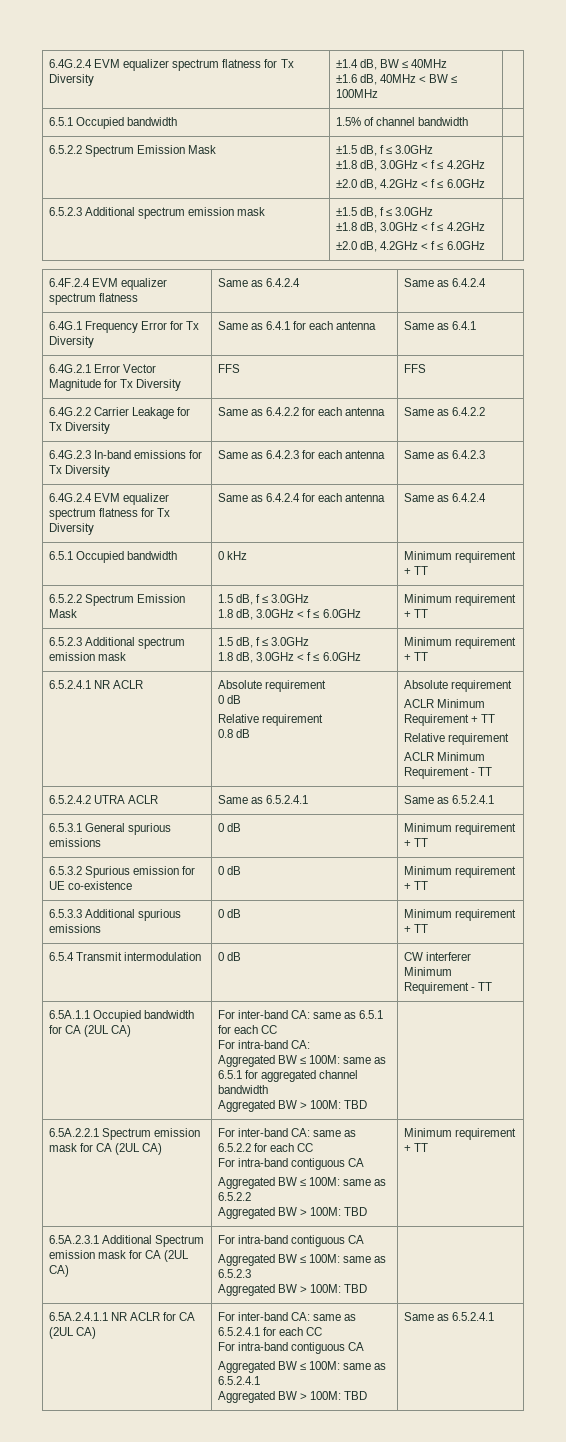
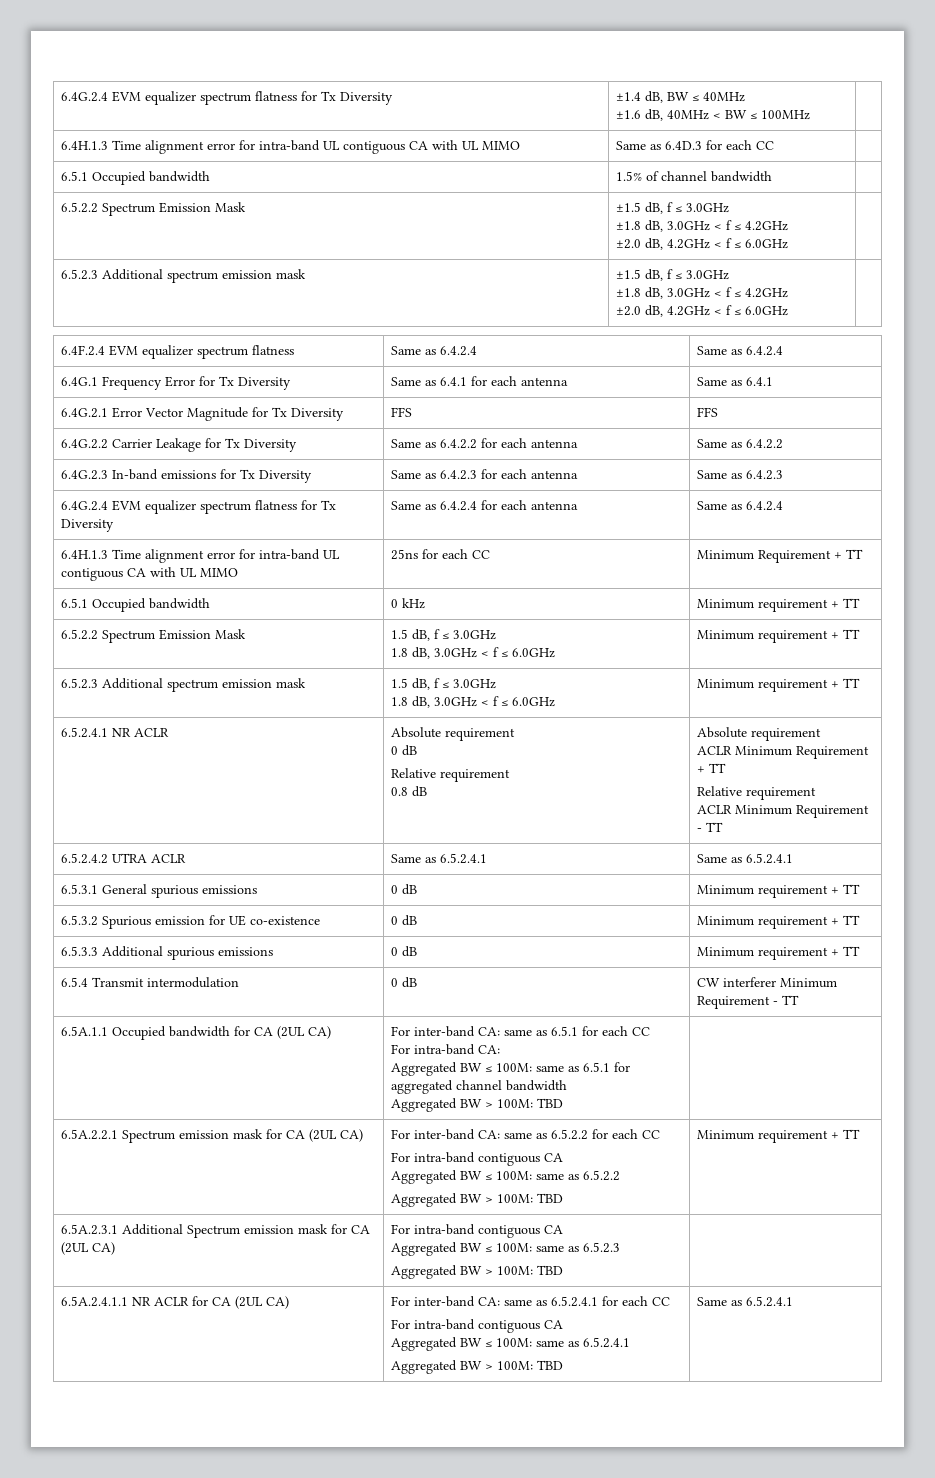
(378, 93) none -> [60,140,520,154] [615,140,774,150] // 6.4H.1.3 Time alignment error for intra-band UL contiguous CA with UL MIMO | Same as 6.4D.3 for each CC |
(487, 497) none -> [60,549,340,563] [60,567,238,581] [390,549,490,560] [696,549,863,563] // 6.4H.1.3 Time alignment error for intra-band UL contiguous CA with UL MIMO | 25ns for each CC | Minimum Requirement + TT

